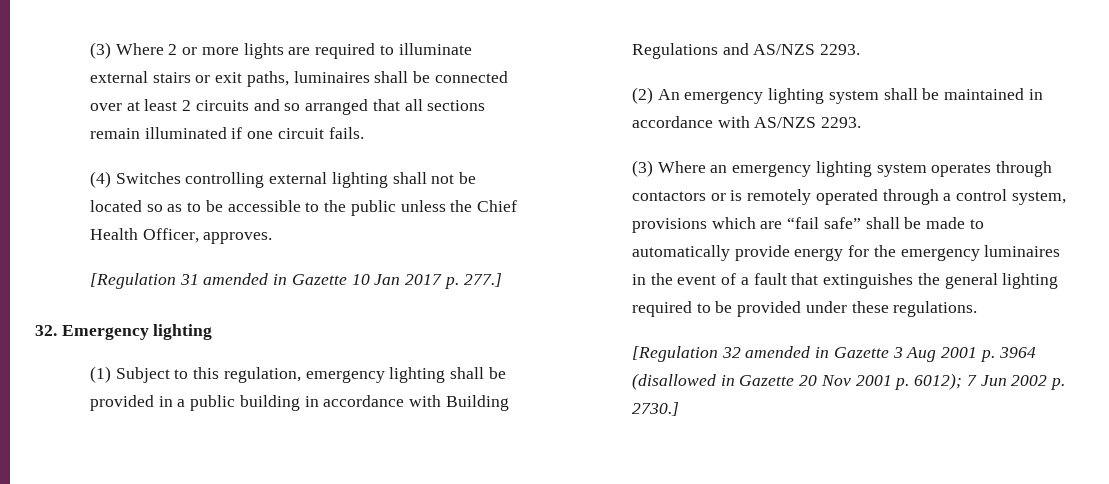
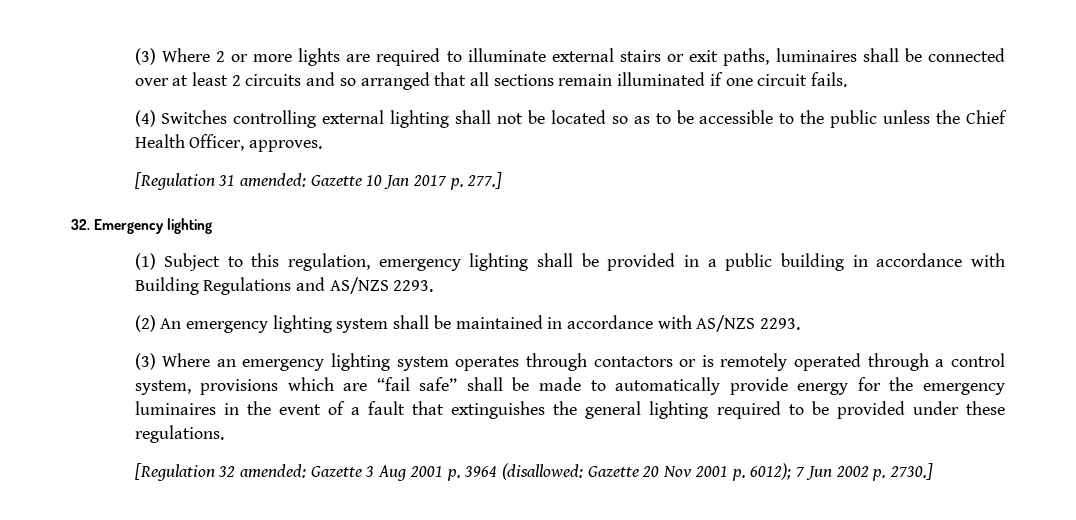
[203,273,288,285] amended in -> [239,173,306,187] amended:
[745,346,830,358] amended in -> [239,464,306,478] amended:
[631,373,735,390] (disallowed in -> [502,463,584,480] (disallowed:

